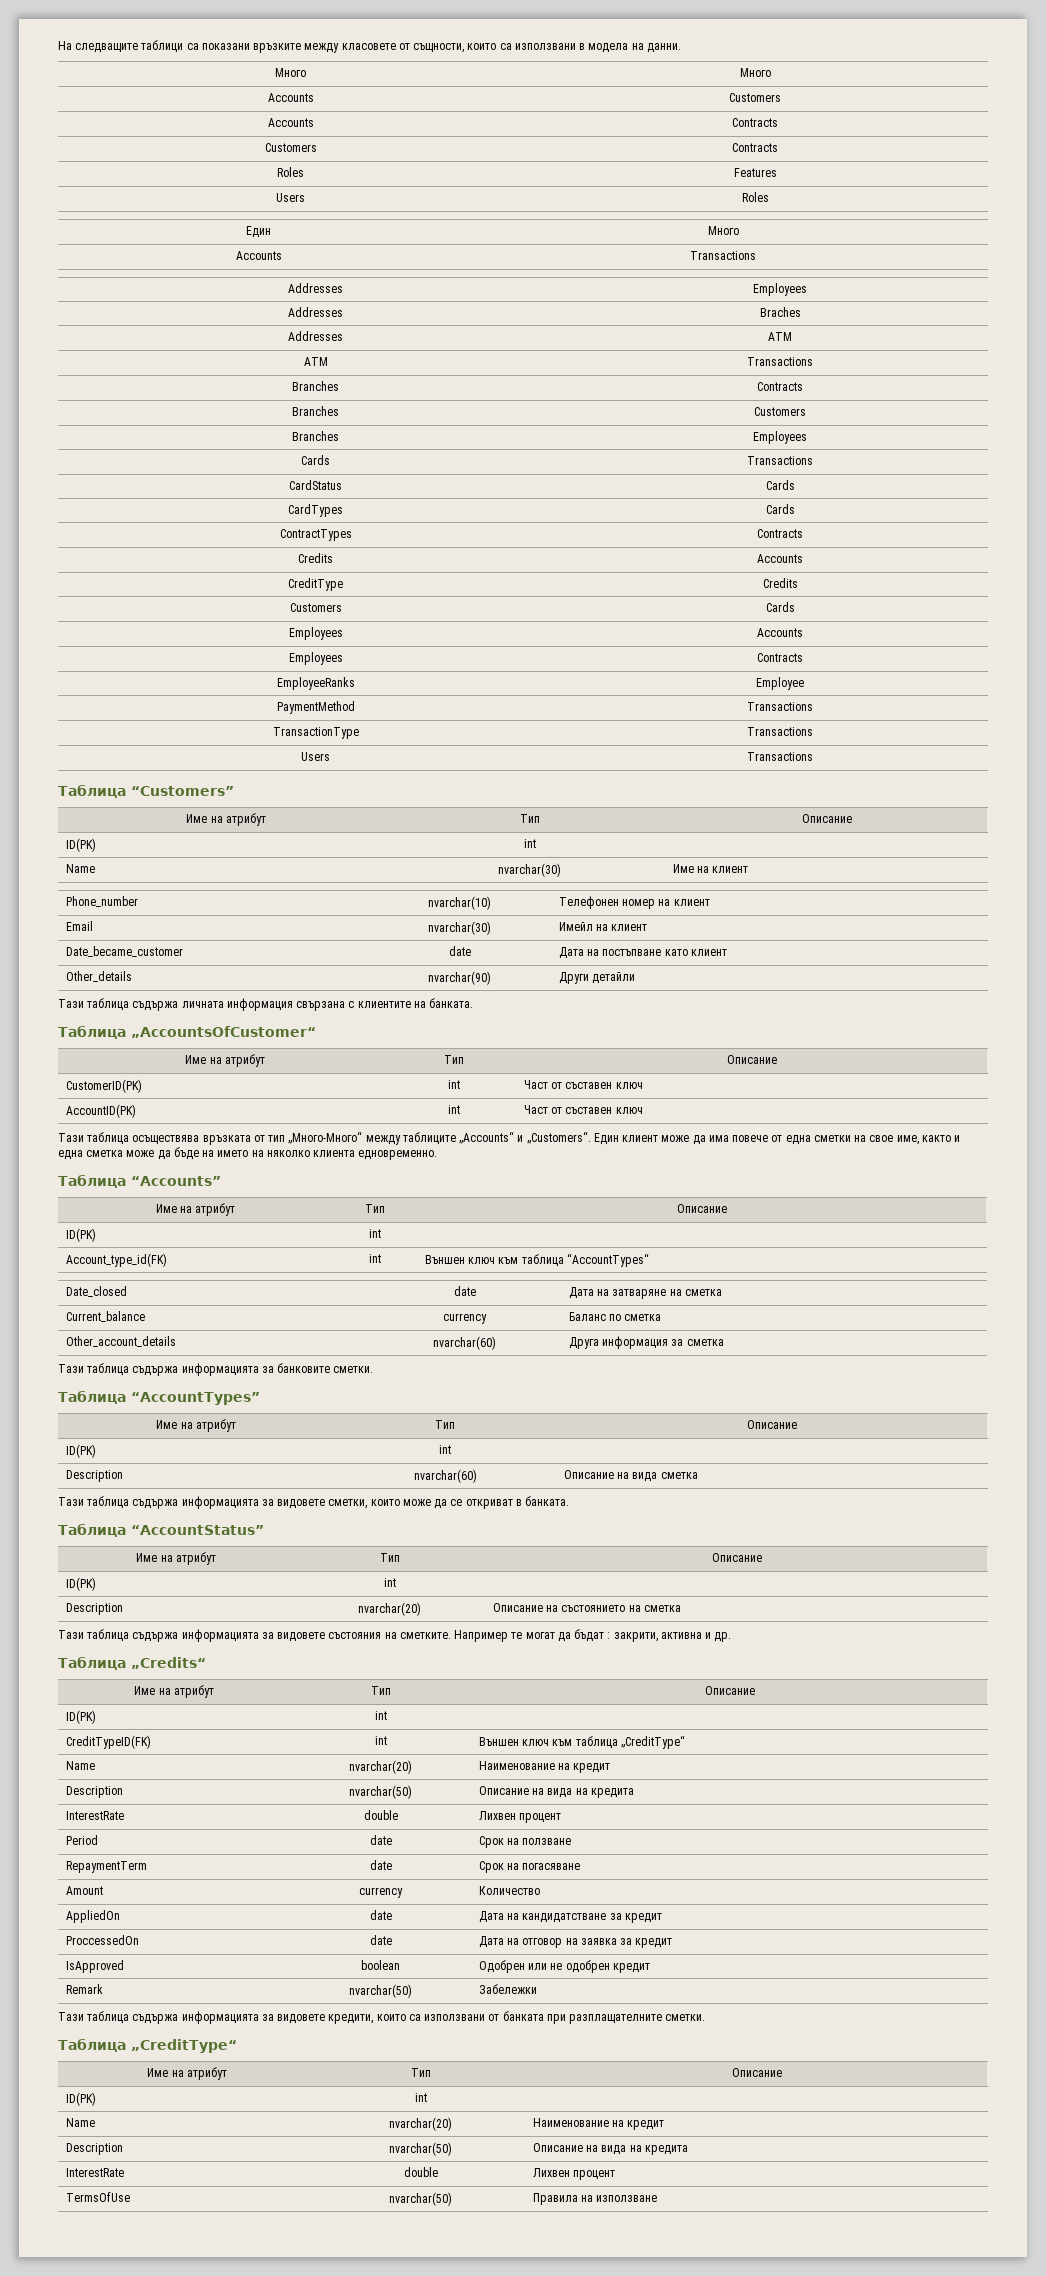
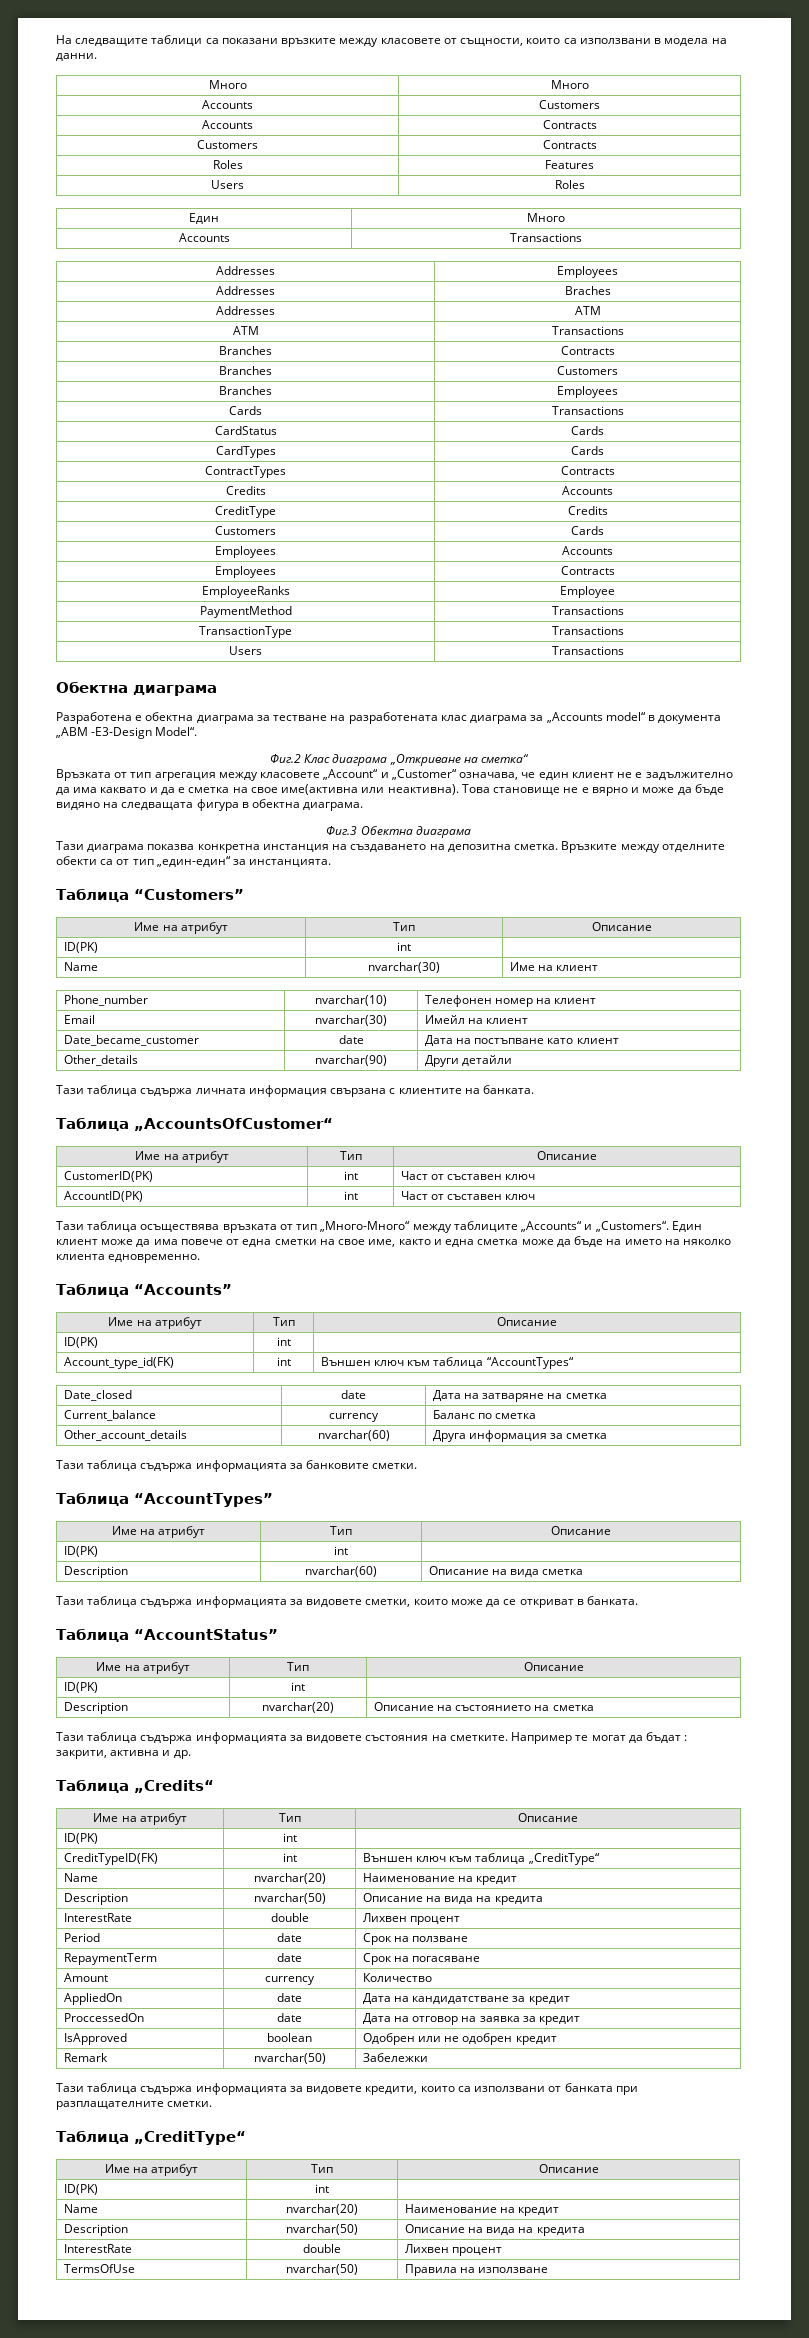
(813, 756) none -> [56,681,217,696] [56,712,722,724] [56,727,198,739] [269,754,530,766] [56,769,733,781] [56,784,724,796] [56,799,364,811] [326,826,471,838] [56,841,725,853] [56,856,332,867] // Обектна диаграма // Разработена е обектна диаграма за тестване на разработената клас диаграма за „Accounts model“ в документа „ABM -E3-Design Model“. // Фиг.2 Клас диаграма „Откриване на сметка“ // Връзката от тип агрегация между класовете „Account“ и „Customer“ означава, че един клиент не е задължително да има каквато и да е сметка на свое име(активна или неактивна). Това становище не е вярно и може да бъде видяно на следващата фигура в обектна диаграма. // Фиг.3 Обектна диаграма // Тази диаграма показва конкретна инстанция на създаването на депозитна сметка. Връзките между отделните обекти са от тип „един-един“ за инстанцията.

